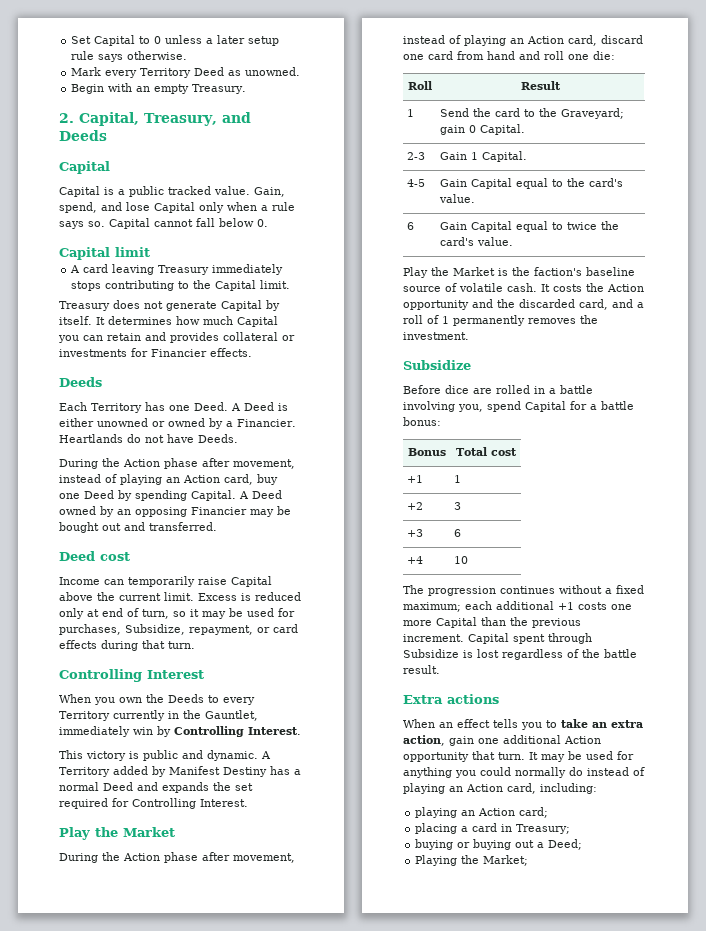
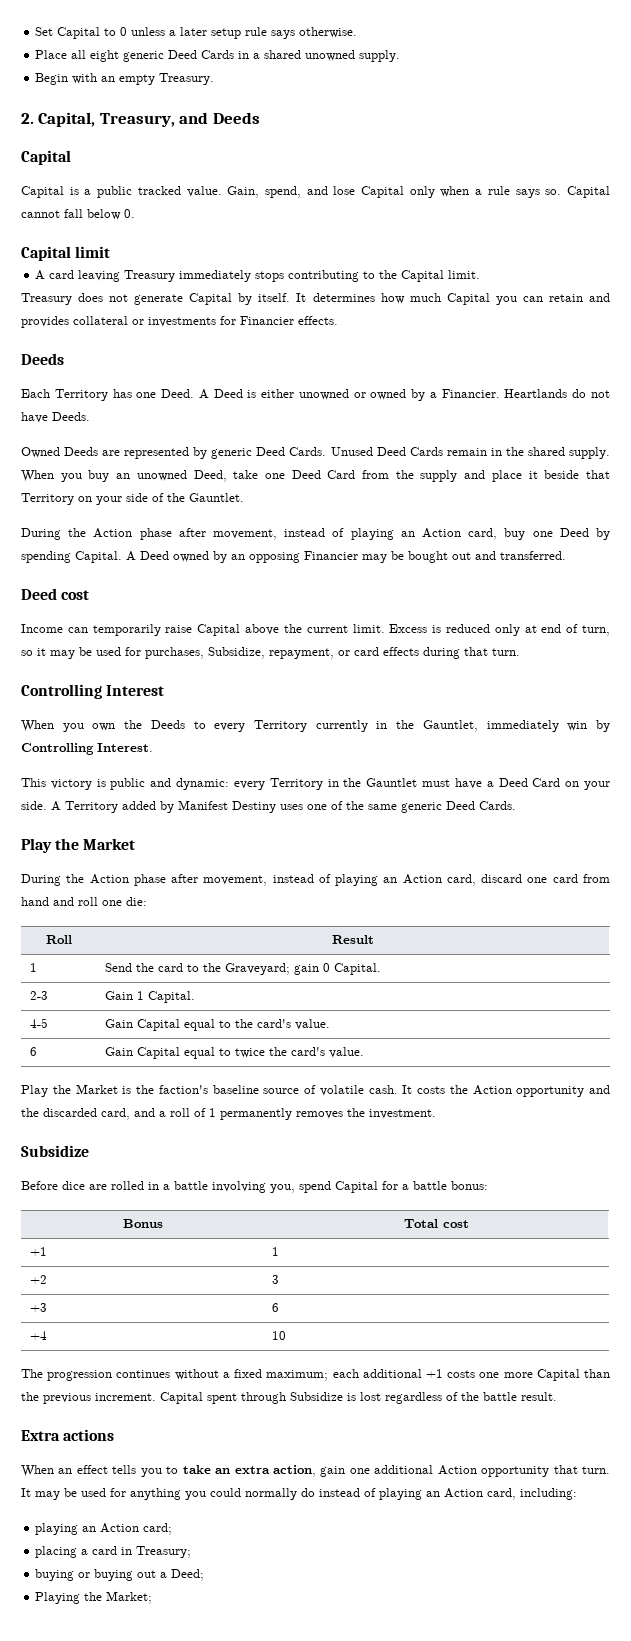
[71,67,301,78] Mark every Territory Deed as unowned. -> [35,50,401,62] Place all eight generic Deed Cards in a shared unowned supply.
(238, 438) none -> [21,447,610,459] [21,470,610,482] [21,493,244,505] // Owned Deeds are represented by generic Deed Cards. Unused Deed Cards remain in the shared supply. When you buy an unowned Deed, take one Deed Card from the supply and place it beside that Territory on your side of the Gauntlet.
[207,750,258,761] dynamic. -> [176,778,610,790] [21,801,47,810] dynamic: every Territory in the Gauntlet must have a Deed Card on your side.
[270,766,301,775] [59,782,253,793] [59,798,248,809] has a normal Deed and expands the set required for Controlling Interest. -> [280,801,516,813] uses one of the same generic Deed Cards.

